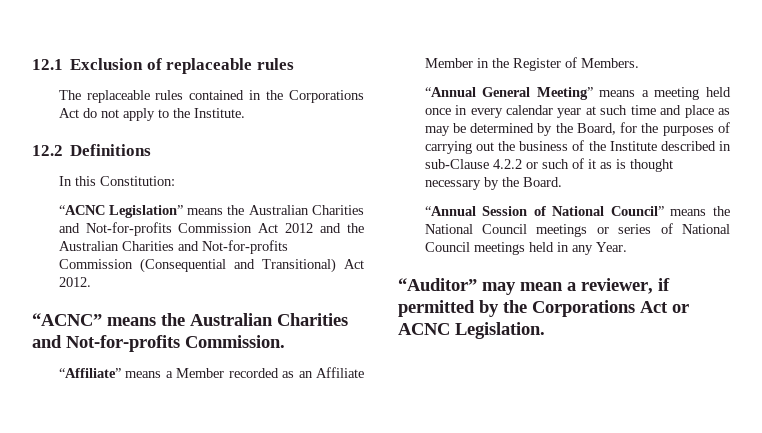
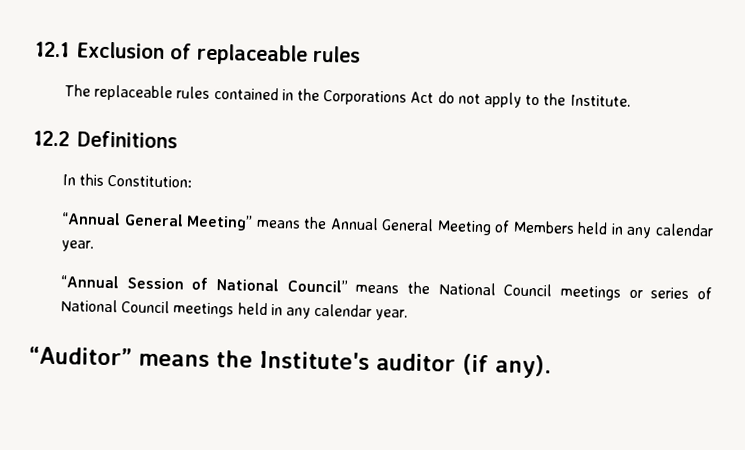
[58,205,364,218] [58,222,364,236] [58,240,288,254] [58,258,365,273] [58,277,91,287] [32,313,348,326] [32,335,285,352] [58,367,364,378] [424,57,639,71] [424,87,731,100] [424,105,731,118] [424,122,730,136] [424,140,731,154] [424,158,673,172] [424,177,562,190] “ACNC Legislation” means the Australian Charities and Not-for-profits Commission Act 2012 and the Australian Charities and Not-for-profits Commission (Consequential and Transitional) Act 2012. // “ACNC” means the Australian Charities and Not-for-profits Commission. // “Affiliate” means a Member recorded as an Affiliate Member in the Register of Members. // “Annual General Meeting” means a meeting held once in every calendar year at such time and place as may be determined by the Board, for the purposes of carrying out the business of the Institute described in sub-Clause 4.2.2 or such of it as is thought necessary by the Board. -> [61,212,714,239] [61,240,95,252] “Annual General Meeting” means the Annual General Meeting of Members held in any calendar year.
[595,242,627,252] Year. -> [314,303,409,321] calendar year.
[482,278,670,295] [398,300,689,317] [398,322,545,339] may mean a reviewer, if permitted by the Corporations Act or ACNC Legislation. -> [138,350,552,379] means the Institute's auditor (if any).

